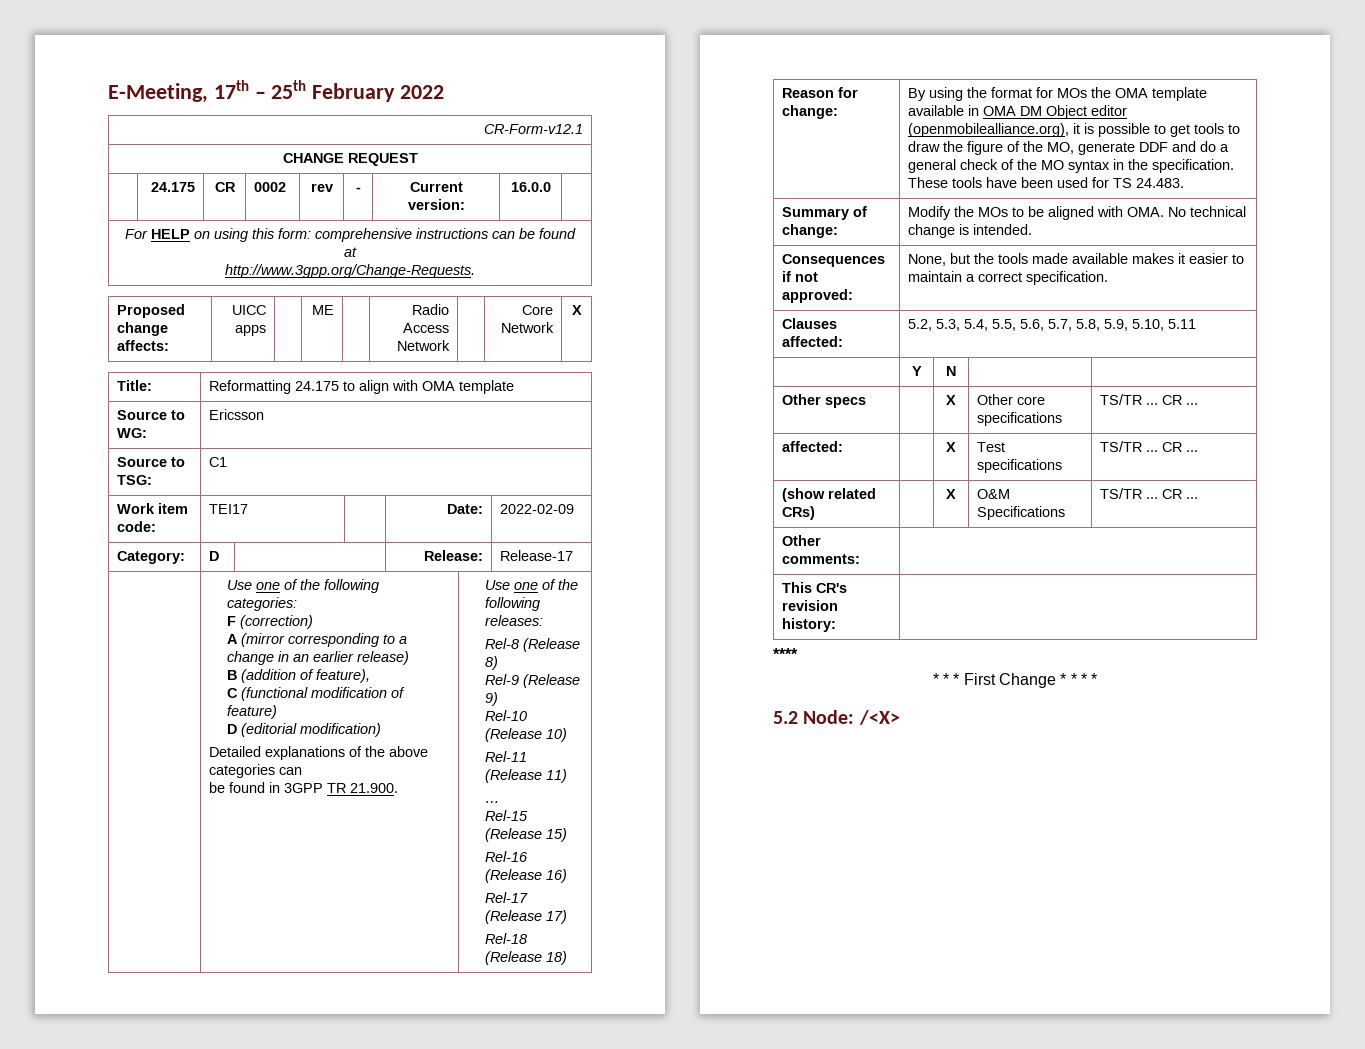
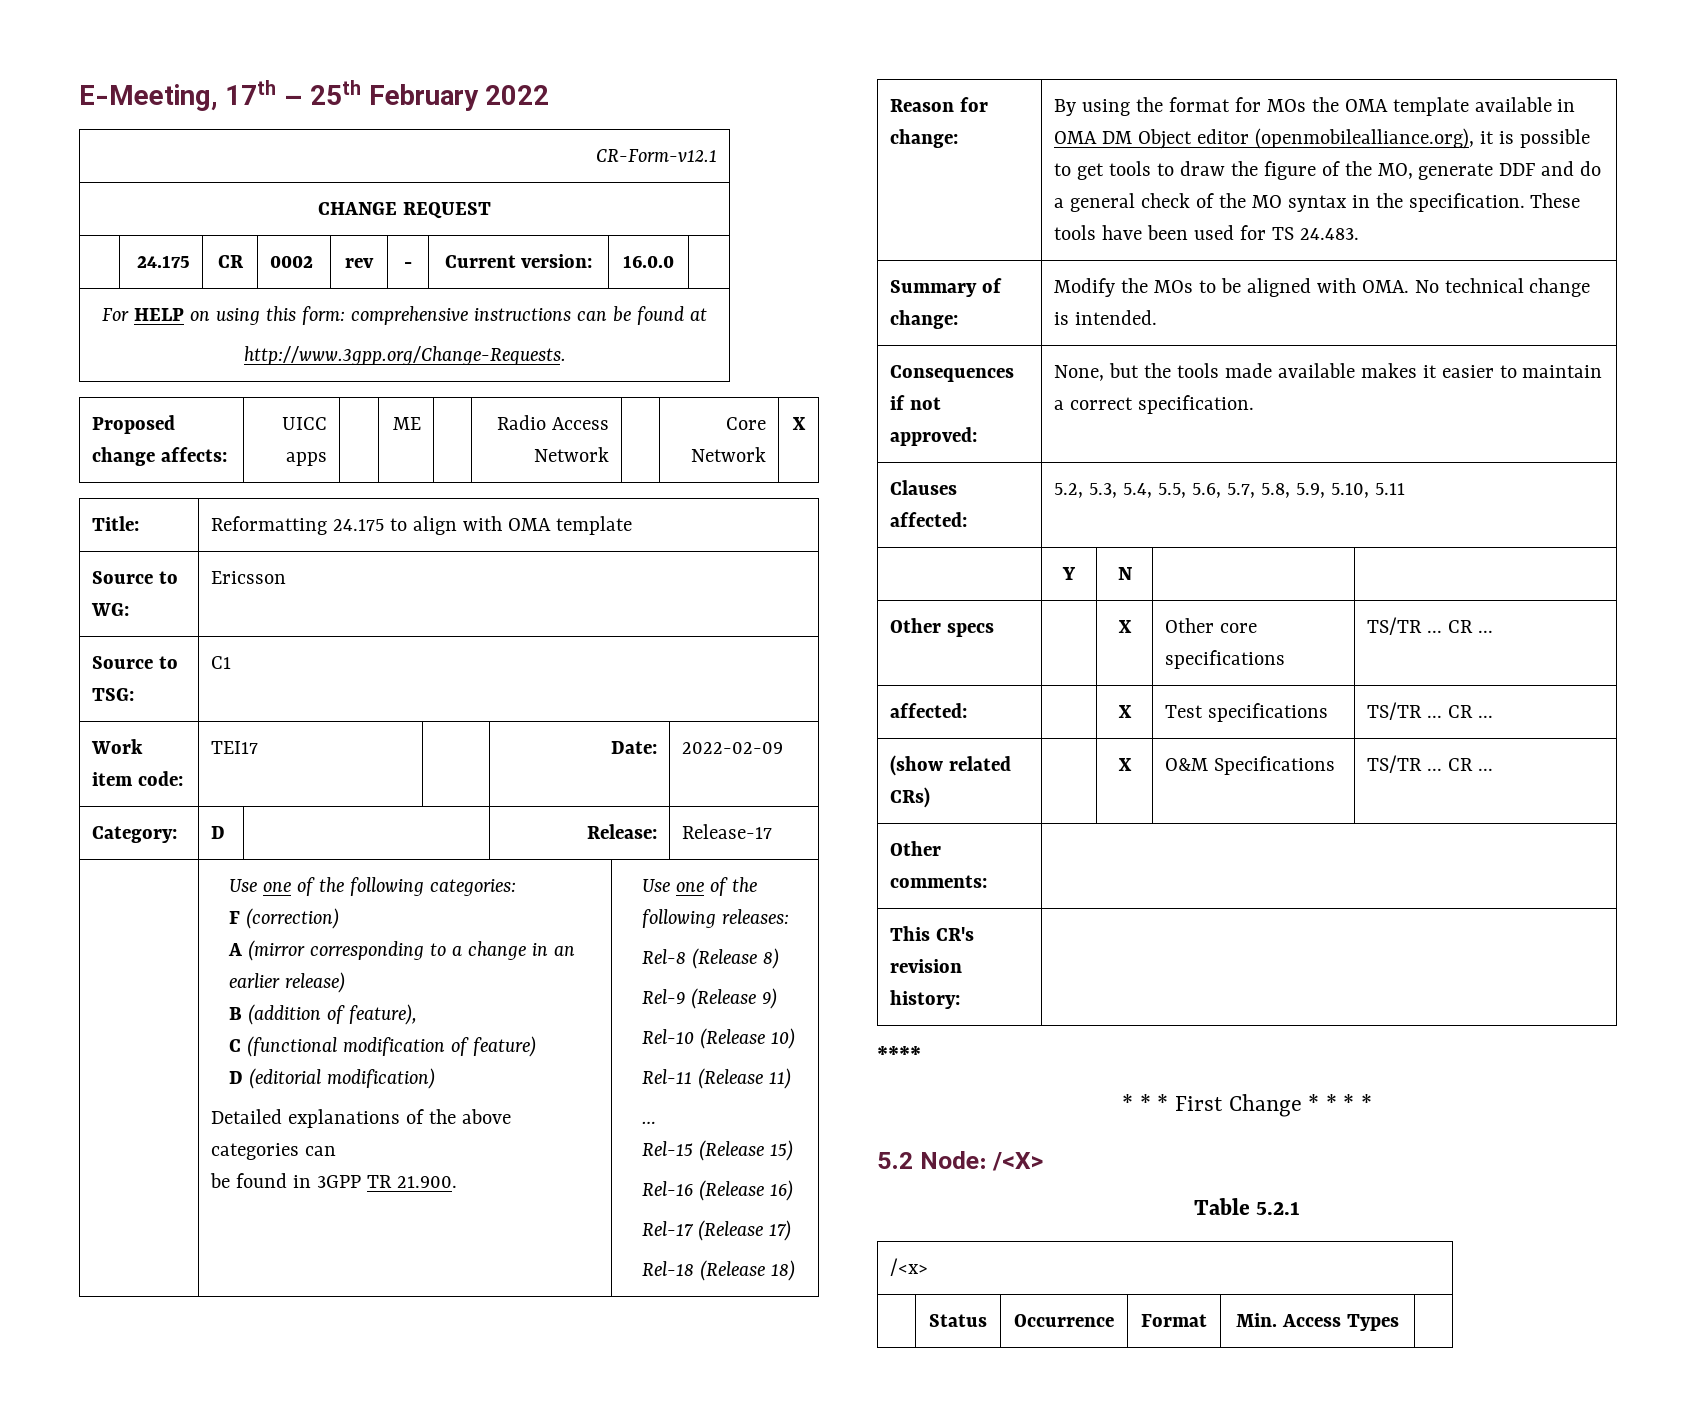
(900, 717) none -> [1193,1198,1301,1215] [890,1258,929,1276] [929,1314,987,1327] [1014,1314,1114,1327] [1141,1314,1207,1327] [1236,1313,1399,1331] // Table 5.2.1 // /<x> // | Status | Occurrence | Format | Min. Access Types |

